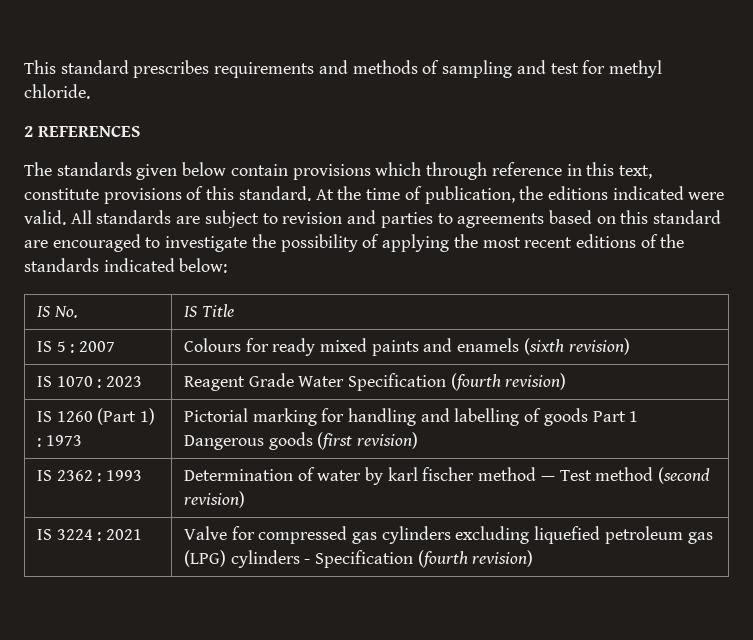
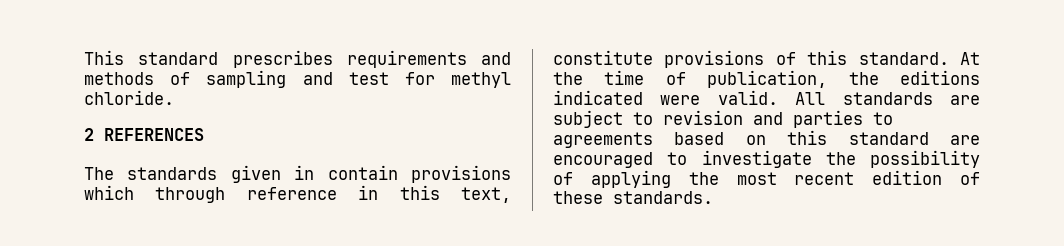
[182,162,227,176] below -> [294,165,315,180] in
[575,234,685,248] [24,258,228,273] [36,306,78,318] [183,304,234,317] [36,341,115,353] [183,338,630,356] [36,376,142,388] [183,373,567,391] [36,408,155,425] [36,435,82,447] [183,408,639,426] [183,432,418,450] [36,470,142,482] [183,467,711,485] [183,491,245,508] [36,529,142,541] [183,526,713,544] [183,550,534,568] editions of the standards indicated below: // IS No. | IS Title // IS 5 : 2007 | Colours for ready mixed paints and enamels (sixth revision) // IS 1070 : 2023 | Reagent Grade Water Specification (fourth revision) // IS 1260 (Part 1) : 1973 | Pictorial marking for handling and labelling of goods Part 1 Dangerous goods (first revision) // IS 2362 : 1993 | Determination of water by karl fischer method — Test method (second revision) // IS 3224 : 2021 | Valve for compressed gas cylinders excluding liquefied petroleum gas (LPG) cylinders - Specification (fourth revision) -> [872,170,980,185] [553,191,713,204] edition of these standards.

